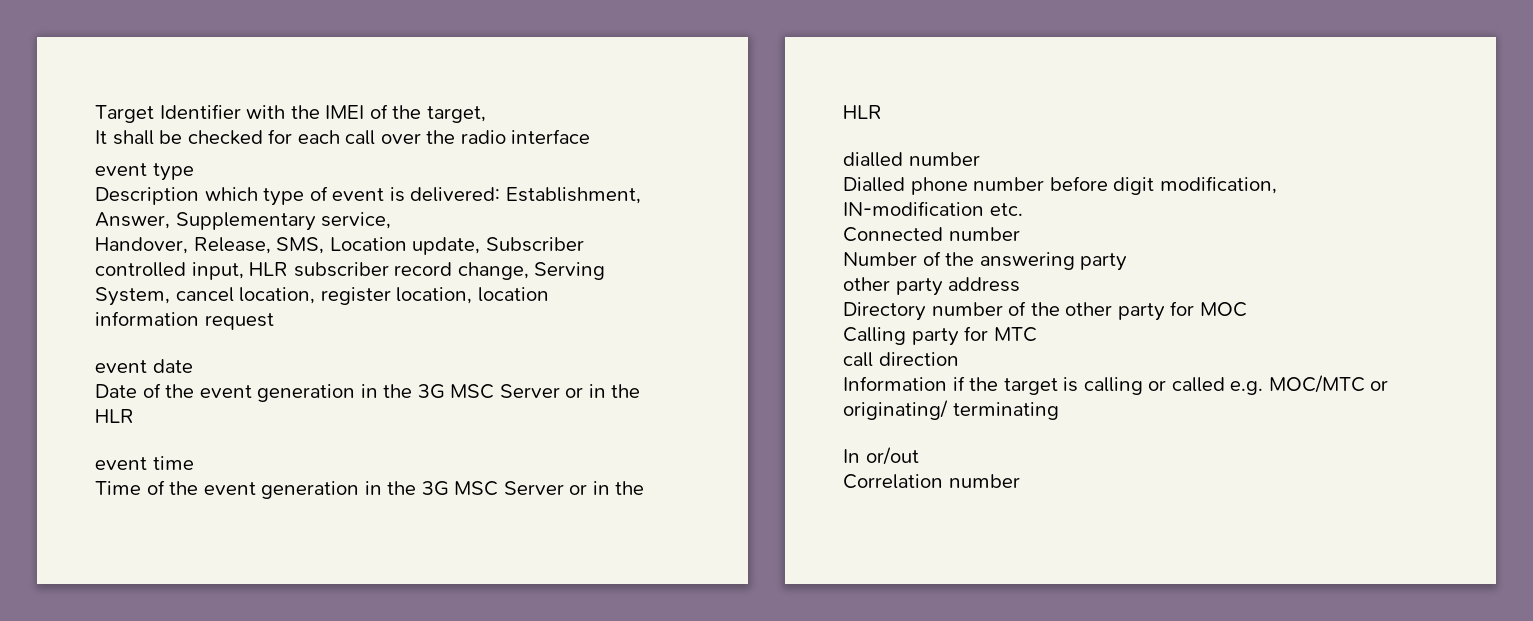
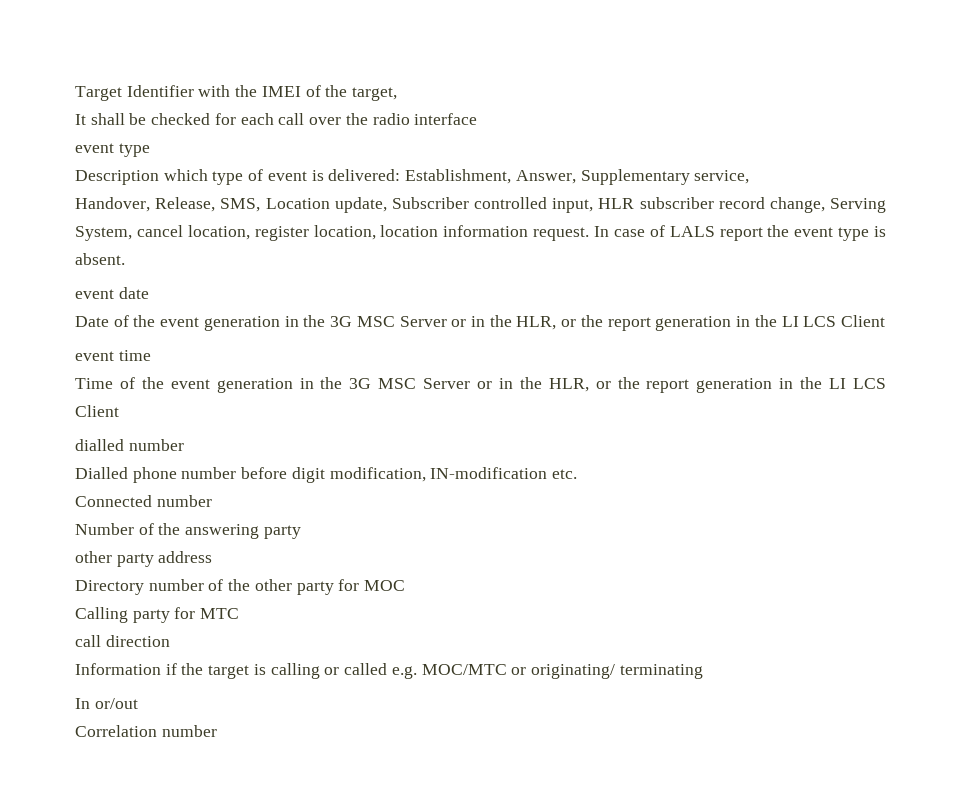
[204,313,274,330] request -> [533,225,886,241] [75,253,125,265] request. In case of LALS report the event type is absent.
[95,409,134,423] HLR -> [516,315,885,331] HLR, or the report generation in the LI LCS Client
[843,105,882,119] HLR -> [548,377,887,393] [75,405,119,417] HLR, or the report generation in the LI LCS Client

